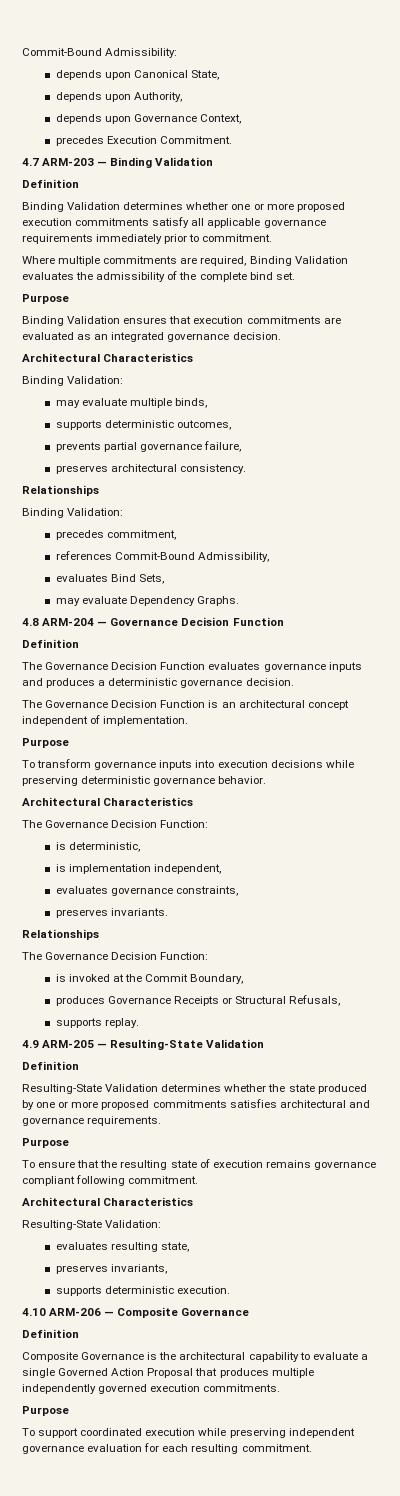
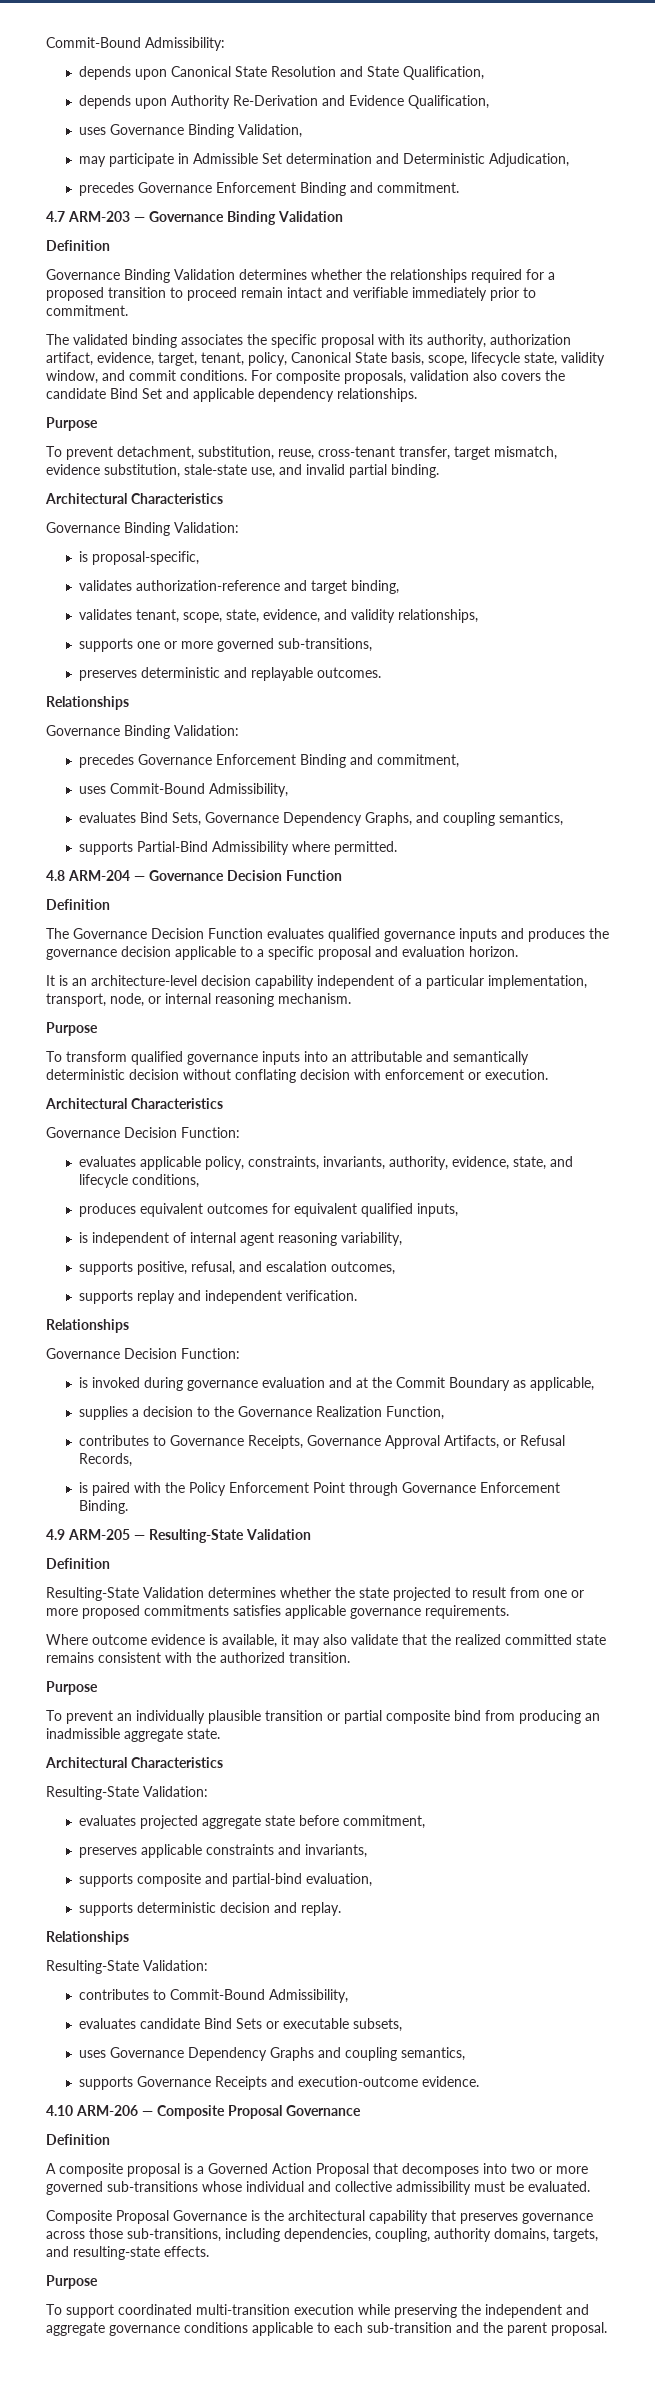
[191,70,220,80] [55,92,183,102] [55,114,242,124] [55,136,233,146] State, // depends upon Authority, // depends upon Governance Context, // precedes Execution Commitment. -> [234,66,484,80] [78,95,489,109] [78,124,302,138] [78,153,569,167] [78,182,459,196] State Resolution and State Qualification, // depends upon Authority Re-Derivation and Evidence Qualification, // uses Governance Binding Validation, // may participate in Admissible Set determination and Deterministic Adjudication, // precedes Governance Enforcement Binding and commitment.
(108, 163) none -> [149,211,224,222] Governance
(79, 183) none -> [46,269,120,280] Governance
[231,202,345,212] [22,217,326,228] [22,234,273,244] [22,256,348,266] [22,271,295,282] [22,294,69,304] [22,316,341,326] [22,332,281,342] [22,353,194,362] [22,376,124,386] [55,398,208,408] [55,420,232,430] [55,441,242,452] [55,464,247,474] [22,485,99,496] one or more proposed execution commitments satisfy all applicable governance requirements immediately prior to commitment. // Where multiple commitments are required, Binding Validation evaluates the admissibility of the complete bind set. // Purpose // Binding Validation ensures that execution commitments are evaluated as an integrated governance decision. // Architectural Characteristics // Binding Validation: // may evaluate multiple binds, // supports deterministic outcomes, // prevents partial governance failure, // preserves architectural consistency. // Relationships // -> [366,269,555,283] [46,287,536,301] [46,305,128,316] [46,334,571,348] [46,352,605,366] [46,370,565,384] [46,388,417,402] [46,417,98,431] [46,446,557,460] [46,464,439,478] [45,493,223,504] [46,522,239,536] [78,551,199,565] [78,580,399,594] [78,609,478,623] [78,638,372,652] [78,667,381,681] [46,696,129,710] [46,725,120,736] the relationships required for a proposed transition to proceed remain intact and verifiable immediately prior to commitment. // The validated binding associates the specific proposal with its authority, authorization artifact, evidence, target, tenant, policy, Canonical State basis, scope, lifecycle state, validity window, and commit conditions. For composite proposals, validation also covers the candidate Bind Set and applicable dependency relationships. // Purpose // To prevent detachment, substitution, reuse, cross-tenant transfer, target mismatch, evidence substitution, stale-state use, and invalid partial binding. // Architectural Characteristics // Governance Binding Validation: // is proposal-specific, // validates authorization-reference and target binding, // validates tenant, scope, state, evidence, and validity relationships, // supports one or more governed sub-transitions, // preserves deterministic and replayable outcomes. // Relationships // Governance
[106,530,176,540] [55,551,112,560] commitment, // references -> [137,754,459,768] [78,786,106,794] Governance Enforcement Binding and commitment, // uses
[55,596,240,606] // may evaluate Dependency Graphs. -> [204,812,563,826] [78,841,397,855] Governance Dependency Graphs, and coupling semantics, // supports Partial-Bind Admissibility where permitted.
(261, 666) none -> [328,928,380,942] qualified
[98,678,294,688] [22,700,349,710] [22,715,189,726] a deterministic governance decision. // The Governance Decision Function is an architectural concept independent of implementation. -> [589,928,609,939] [46,946,518,960] [46,975,587,989] [46,993,351,1007] the governance decision applicable to a specific proposal and evaluation horizon. // It is an architecture-level decision capability independent of a particular implementation, transport, node, or internal reasoning mechanism.
(92, 763) none -> [131,1051,183,1065] qualified
[217,760,354,768] [22,776,267,786] [22,797,194,806] [22,820,209,828] [55,842,140,852] [55,864,222,874] [55,886,239,896] [55,908,168,918] [22,929,99,940] [22,952,42,960] execution decisions while preserving deterministic governance behavior. // Architectural Characteristics // The Governance Decision Function: // is deterministic, // is implementation independent, // evaluates governance constraints, // preserves invariants. // Relationships // The -> [332,1051,529,1065] [46,1069,548,1083] [45,1098,223,1109] [46,1127,240,1138] [78,1156,573,1170] [78,1174,199,1188] [78,1203,458,1217] [78,1232,402,1246] [78,1261,395,1275] [78,1290,357,1304] [46,1319,129,1333] an attributable and semantically deterministic decision without conflating decision with enforcement or execution. // Architectural Characteristics // Governance Decision Function: // evaluates applicable policy, constraints, invariants, authority, evidence, state, and lifecycle conditions, // produces equivalent outcomes for equivalent qualified inputs, // is independent of internal agent reasoning variability, // supports positive, refusal, and escalation outcomes, // supports replay and independent verification. // Relationships //
[113,974,244,984] [55,995,341,1006] [55,1018,139,1028] at the Commit Boundary, // produces Governance Receipts or Structural Refusals, // supports replay. -> [143,1377,594,1391] [78,1406,444,1420] [78,1435,565,1449] [78,1453,132,1467] [78,1482,560,1496] [78,1500,128,1514] during governance evaluation and at the Commit Boundary as applicable, // supplies a decision to the Governance Realization Function, // contributes to Governance Receipts, Governance Approval Artifacts, or Refusal Records, // is paired with the Policy Enforcement Point through Governance Enforcement Binding.
[317,1084,367,1094] [22,1100,34,1110] produced by -> [393,1587,540,1601] projected to result from
[279,1100,370,1108] architectural and -> [285,1605,346,1619] applicable
[22,1138,69,1148] [22,1159,376,1170] [22,1175,199,1186] Purpose // To ensure that the resulting state of execution remains governance compliant following commitment. -> [46,1634,606,1648] [46,1652,350,1663] [46,1681,98,1695] [46,1710,600,1724] [46,1728,220,1742] Where outcome evidence is available, it may also validate that the realized committed state remains consistent with the authorized transition. // Purpose // To prevent an individually plausible transition or partial composite bind from producing an inadmissible aggregate state.
[110,1242,190,1252] [55,1264,167,1274] [55,1286,231,1296] resulting state, // preserves invariants, // supports deterministic execution. -> [139,1815,425,1829] [78,1844,367,1858] [78,1873,372,1887] [78,1902,341,1916] [46,1931,129,1945] [46,1960,208,1974] [78,1989,348,2003] [78,2018,402,2032] [78,2047,465,2061] [78,2076,479,2090] projected aggregate state before commitment, // preserves applicable constraints and invariants, // supports composite and partial-bind evaluation, // supports deterministic decision and replay. // Relationships // Resulting-State Validation: // contributes to Commit-Bound Admissibility, // evaluates candidate Bind Sets or executable subsets, // uses Governance Dependency Graphs and coupling semantics, // supports Governance Receipts and execution-outcome evidence.
(179, 1312) none -> [228,2105,282,2119] Proposal
[22,1352,78,1362] // Composite -> [46,2163,588,2177] [46,2181,590,2195] [46,2210,169,2224] // A composite proposal is a Governed Action Proposal that decomposes into two or more governed sub-transitions whose individual and collective admissibility must be evaluated. // Composite Proposal
[299,1352,368,1360] [22,1368,314,1378] [22,1384,281,1394] to evaluate a single Governed Action Proposal that produces multiple independently governed execution commitments. -> [431,2210,593,2224] [46,2228,598,2242] [46,2246,209,2260] that preserves governance across those sub-transitions, including dependencies, coupling, authority domains, targets, and resulting-state effects.
(143, 1432) none -> [196,2304,290,2315] multi-transition
[288,1428,355,1438] [22,1443,312,1454] independent governance evaluation for each resulting commitment. -> [461,2304,589,2318] [46,2322,607,2336] the independent and aggregate governance conditions applicable to each sub-transition and the parent proposal.

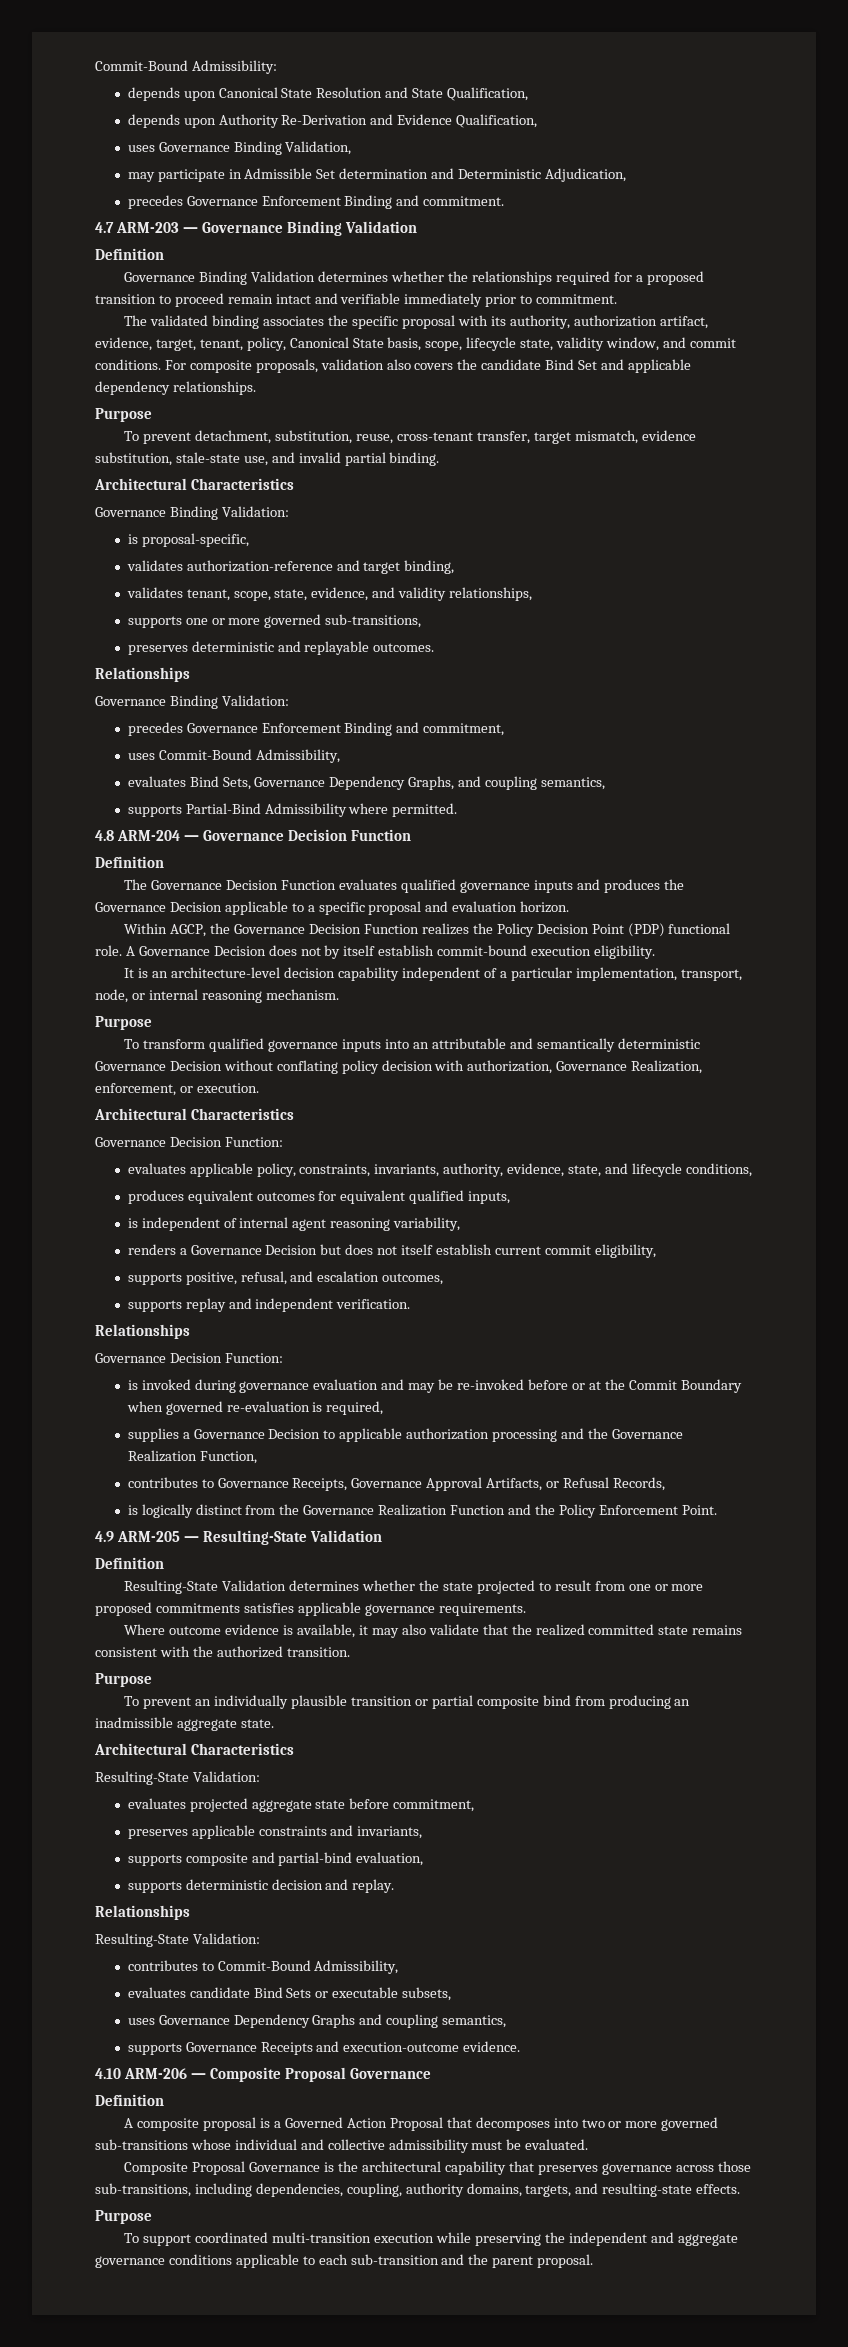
[46,946,171,960] governance decision -> [95,902,222,912] Governance Decision
(518, 951) none -> [124,923,731,937] [95,945,656,959] // Within AGCP, the Governance Decision Function realizes the Policy Decision Point (PDP) functional role. A Governance Decision does not by itself establish commit-bound execution eligibility.
[129,1069,179,1080] decision -> [95,1061,222,1071] Governance Decision
(296, 1076) none -> [341,1060,379,1074] policy
[385,1069,464,1080] enforcement -> [467,1060,703,1074] [95,1083,176,1096] authorization, Governance Realization, enforcement,
(402, 1239) none -> [127,1244,656,1258] // renders a Governance Decision but does not itself establish current commit eligibility,
[355,1377,594,1391] [78,1406,210,1420] at the Commit Boundary as applicable, // supplies a decision to -> [408,1379,742,1393] [126,1401,384,1415] [127,1428,585,1442] may be re-invoked before or at the Commit Boundary when governed re-evaluation is required, // supplies a Governance Decision to applicable authorization processing and
[91,1482,560,1496] [78,1500,128,1514] paired with the Policy Enforcement Point through Governance Enforcement Binding. -> [141,1504,717,1518] logically distinct from the Governance Realization Function and the Policy Enforcement Point.

